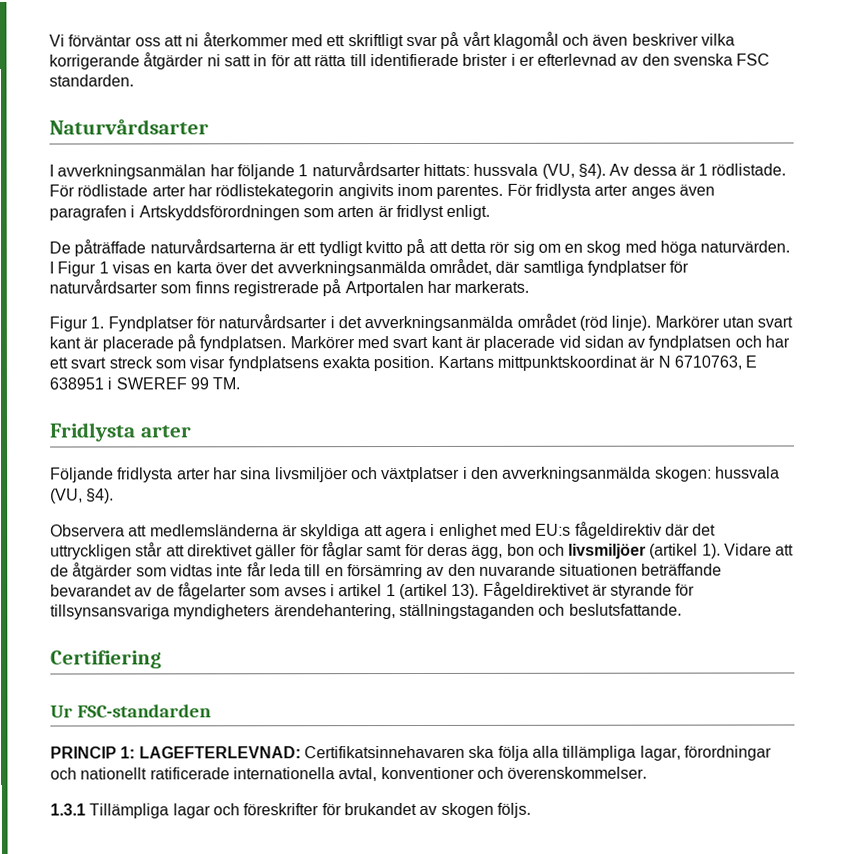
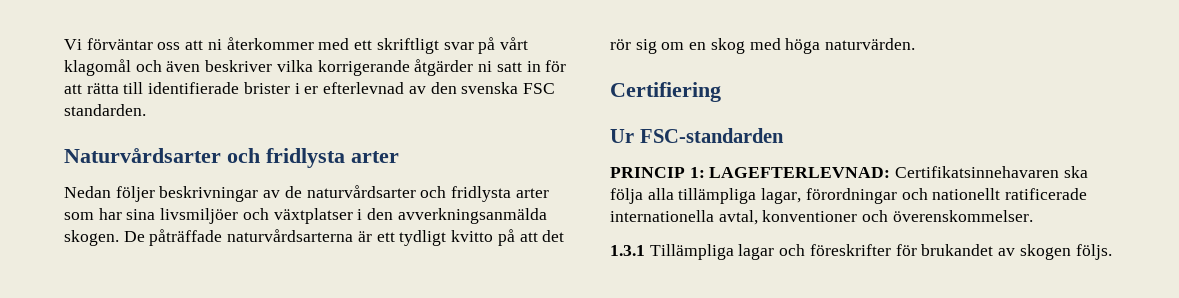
[49,162,787,180] [49,183,715,200] [49,204,491,221] // I avverkningsanmälan har följande 1 naturvårdsarter hittats: hussvala (VU, §4). Av dessa är 1 rödlistade. För rödlistade arter har rödlistekategorin angivits inom parentes. För fridlysta arter anges även paragrafen i Artskyddsförordningen som arten är fridlyst enligt. // -> [227,148,399,168] [64,185,549,202] [64,208,547,224] [64,230,119,246] och fridlysta arter // Nedan följer beskrivningar av de naturvårdsarter och fridlysta arter som har sina livsmiljöer och växtplatser i den avverkningsanmälda skogen.
[449,240,486,253] detta -> [542,230,565,242] det
[49,258,690,277] [49,279,530,297] [49,313,794,332] [49,334,791,352] [49,355,758,372] [49,377,241,390] [49,422,192,442] [50,466,780,483] [50,488,115,504] [50,521,717,540] [50,542,795,560] [50,562,723,580] [50,581,696,600] [50,603,682,620] I Figur 1 visas en karta över det avverkningsanmälda området, där samtliga fyndplatser för naturvårdsarter som finns registrerade på Artportalen har markerats. // Figur 1. Fyndplatser för naturvårdsarter i det avverkningsanmälda området (röd linje). Markörer utan svart kant är placerade på fyndplatsen. Markörer med svart kant är placerade vid sidan av fyndplatsen och har ett svart streck som visar fyndplatsens exakta position. Kartans mittpunktskoordinat är N 6710763, E 638951 i SWEREF 99 TM. // Fridlysta arter // Följande fridlysta arter har sina livsmiljöer och växtplatser i den avverkningsanmälda skogen: hussvala (VU, §4). // Observera att medlemsländerna är skyldiga att agera i enlighet med EU:s fågeldirektiv där det uttryckligen står att direktivet gäller för fåglar samt för deras ägg, bon och livsmiljöer (artikel 1). Vidare att de åtgärder som vidtas inte får leda till en försämring av den nuvarande situationen beträffande bevarandet av de fågelarter som avses i artikel 1 (artikel 13). Fågeldirektivet är styrande för tillsynsansvariga myndigheters ärendehantering, ställningstaganden och beslutsfattande. -> (916, 44) none

